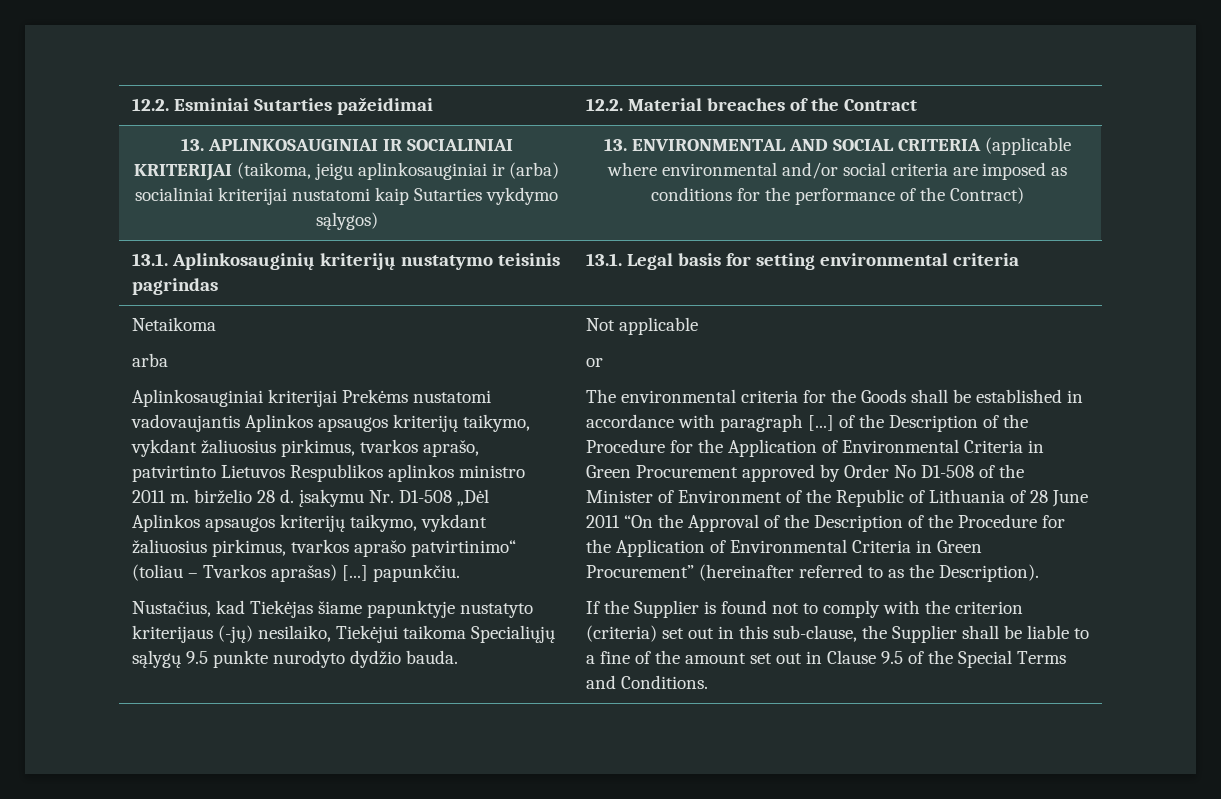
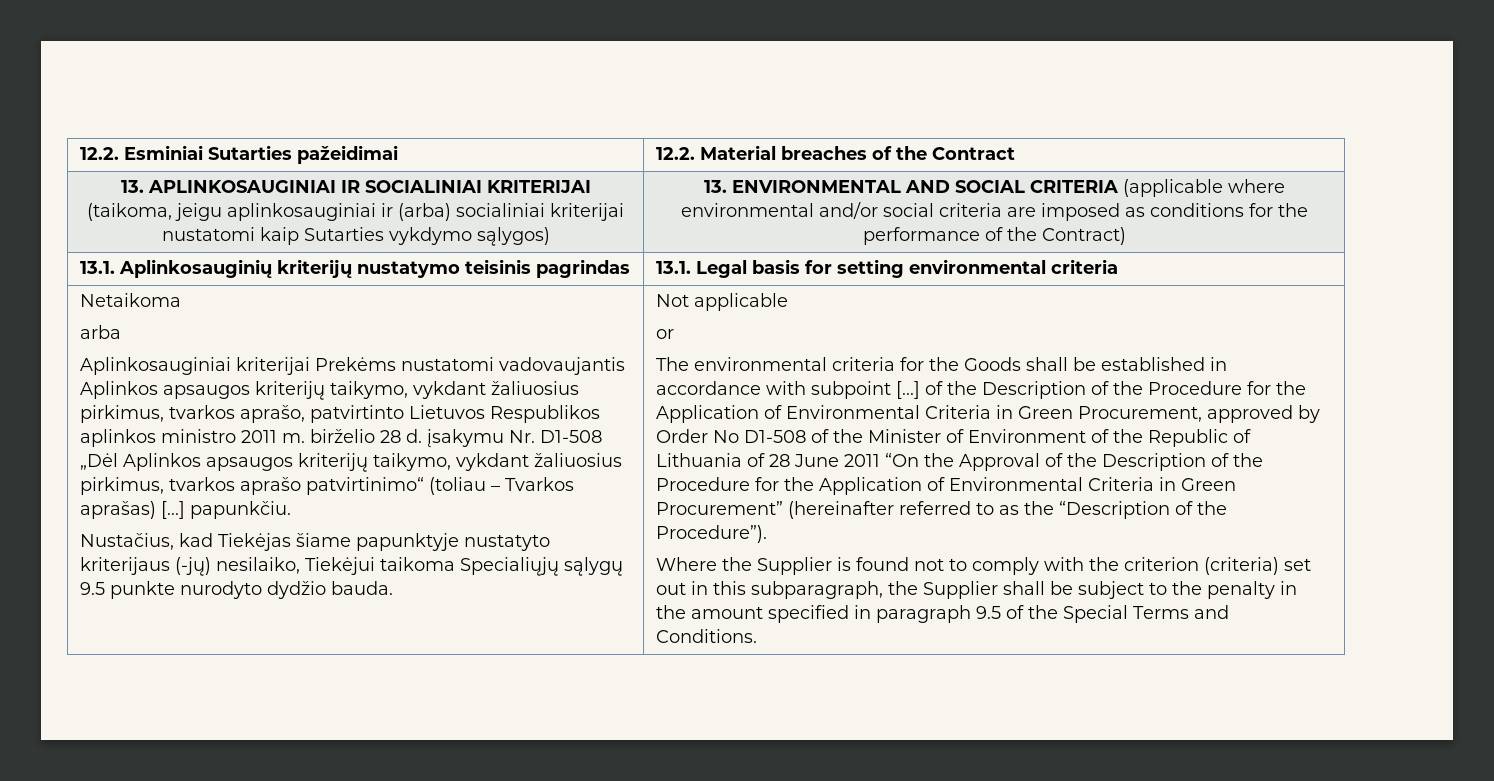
[719,414,803,432] paragraph -> [811,381,892,399] subpoint
[635,465,738,478] Procurement -> [1078,406,1203,422] Procurement,
[938,564,1039,582] [585,601,600,614] Description). // If -> [1059,501,1228,519] [656,525,768,543] [656,557,718,571] “Description of the Procedure”). // Where
[772,625,857,642] sub-clause, -> [751,581,884,599] subparagraph,
[1026,625,1089,639] [585,650,876,664] liable to a fine of the amount set out in Clause -> [1078,581,1298,599] [656,605,972,623] subject to the penalty in the amount specified in paragraph

